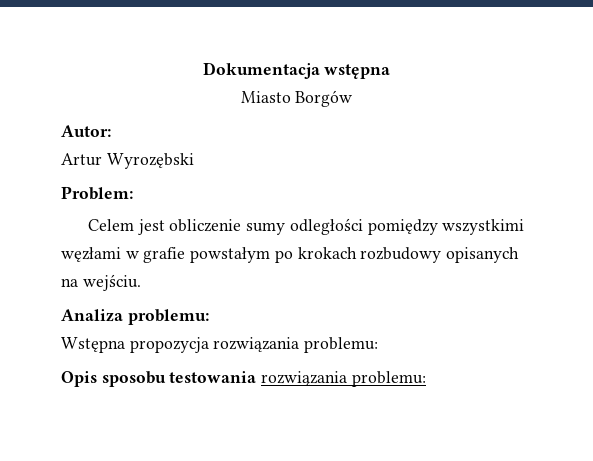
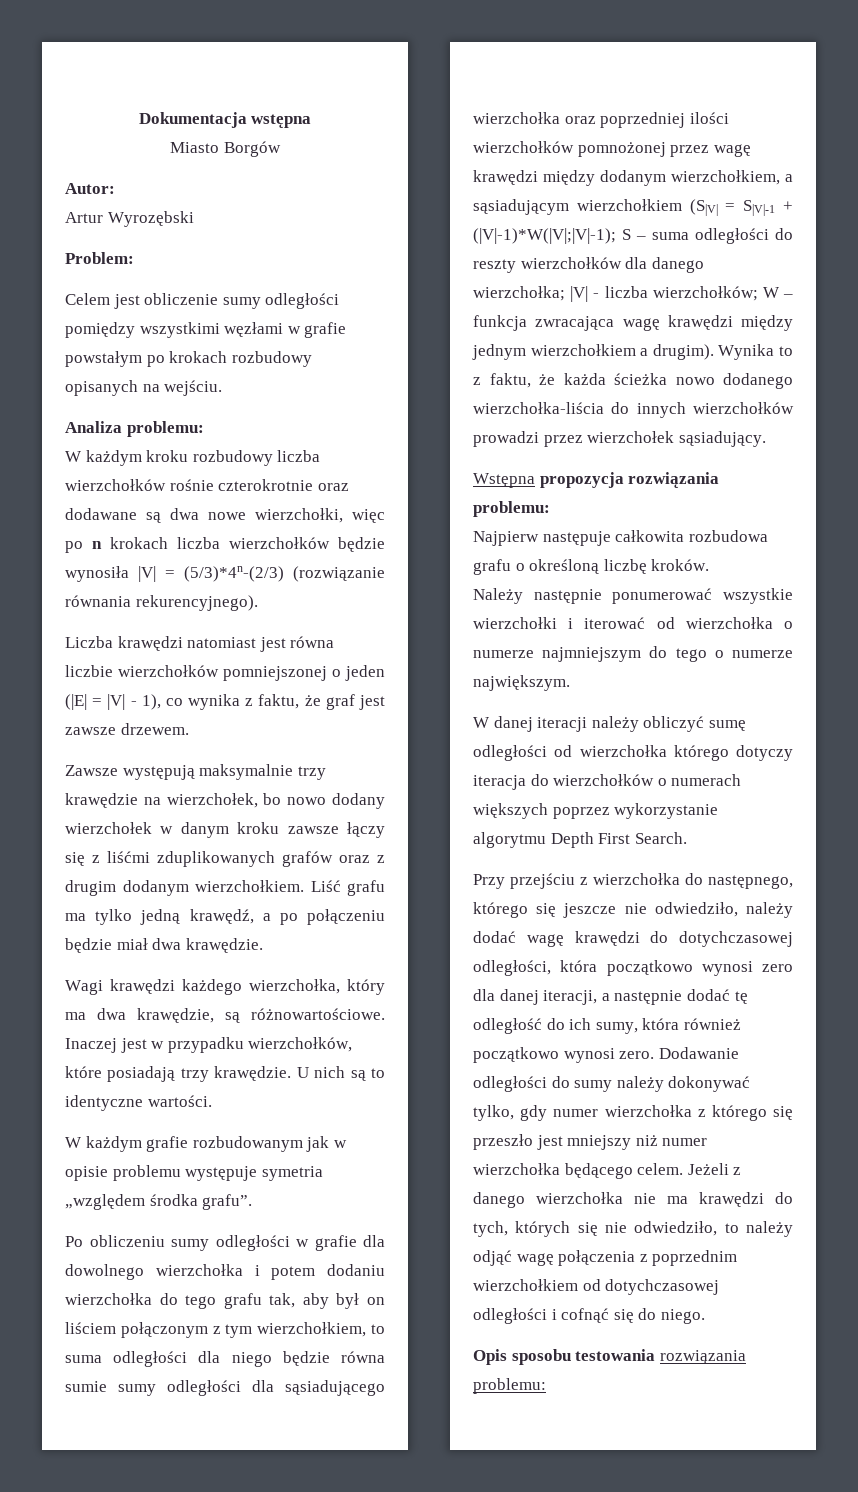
[61,337,379,353] Wstępna propozycja rozwiązania problemu: -> [65,450,321,466] [65,479,349,491] [65,508,385,523] [65,537,385,553] [65,566,385,582] [65,595,258,611] [65,636,335,652] [65,665,385,681] [65,694,386,710] [65,723,189,735] [65,764,326,780] [65,793,386,809] [65,822,385,838] [65,851,385,867] [65,880,385,896] [65,909,385,925] [65,938,263,953] [65,979,385,995] [65,1008,385,1023] [65,1037,353,1053] [65,1066,385,1082] [65,1095,212,1111] [65,1136,347,1152] [65,1165,323,1181] [65,1194,253,1210] [65,1235,385,1251] [65,1264,385,1280] [65,1293,385,1309] [65,1322,386,1338] [65,1351,385,1367] [65,1380,385,1396] [473,112,729,128] [473,141,751,157] [473,170,793,186] [473,199,793,216] [473,228,793,244] [473,257,704,273] [473,286,793,302] [473,315,793,331] [472,344,793,360] [473,373,793,389] [473,402,794,418] [473,431,766,447] [473,472,720,488] [473,501,550,517] [473,530,768,546] [473,559,710,575] [473,588,793,604] [473,617,793,629] [473,646,793,662] [473,675,570,691] [473,716,746,732] [473,745,793,761] [473,774,742,790] [473,803,719,819] [473,832,687,848] [473,873,793,889] [473,902,793,918] [473,931,793,947] [473,960,793,976] [473,989,748,1005] [473,1018,741,1034] [473,1047,739,1063] [473,1076,751,1092] [473,1105,793,1121] [473,1134,708,1150] [473,1163,742,1179] [473,1192,793,1208] [473,1221,793,1237] [473,1250,738,1266] [473,1279,720,1295] [473,1308,705,1324] W każdym kroku rozbudowy liczba wierzchołków rośnie czterokrotnie oraz dodawane są dwa nowe wierzchołki, więc po n krokach liczba wierzchołków będzie wynosiła |V| = (5/3)*4n-(2/3) (rozwiązanie równania rekurencyjnego). // Liczba krawędzi natomiast jest równa liczbie wierzchołków pomniejszonej o jeden (|E| = |V| - 1), co wynika z faktu, że graf jest zawsze drzewem. // Zawsze występują maksymalnie trzy krawędzie na wierzchołek, bo nowo dodany wierzchołek w danym kroku zawsze łączy się z liśćmi zduplikowanych grafów oraz z drugim dodanym wierzchołkiem. Liść grafu ma tylko jedną krawędź, a po połączeniu będzie miał dwa krawędzie. // Wagi krawędzi każdego wierzchołka, który ma dwa krawędzie, są różnowartościowe. Inaczej jest w przypadku wierzchołków, które posiadają trzy krawędzie. U nich są to identyczne wartości. // W każdym grafie rozbudowanym jak w opisie problemu występuje symetria „względem środka grafu”. // Po obliczeniu sumy odległości w grafie dla dowolnego wierzchołka i potem dodaniu wierzchołka do tego grafu tak, aby był on liściem połączonym z tym wierzchołkiem, to suma odległości dla niego będzie równa sumie sumy odległości dla sąsiadującego wierzchołka oraz poprzedniej ilości wierzchołków pomnożonej przez wagę krawędzi między dodanym wierzchołkiem, a sąsiadującym wierzchołkiem (S|V| = S|V|-1 + (|V|-1)*W(|V|;|V|-1); S – suma odległości do reszty wierzchołków dla danego wierzchołka; |V| - liczba wierzchołków; W – funkcja zwracająca wagę krawędzi między jednym wierzchołkiem a drugim). Wynika to z faktu, że każda ścieżka nowo dodanego wierzchołka-liścia do innych wierzchołków prowadzi przez wierzchołek sąsiadujący. // Wstępna propozycja rozwiązania problemu: // Najpierw następuje całkowita rozbudowa grafu o określoną liczbę kroków. // Należy następnie ponumerować wszystkie wierzchołki i iterować od wierzchołka o numerze najmniejszym do tego o numerze największym. // W danej iteracji należy obliczyć sumę odległości od wierzchołka którego dotyczy iteracja do wierzchołków o numerach większych poprzez wykorzystanie algorytmu Depth First Search. // Przy przejściu z wierzchołka do następnego, którego się jeszcze nie odwiedziło, należy dodać wagę krawędzi do dotychczasowej odległości, która początkowo wynosi zero dla danej iteracji, a następnie dodać tę odległość do ich sumy, która również początkowo wynosi zero. Dodawanie odległości do sumy należy dokonywać tylko, gdy numer wierzchołka z którego się przeszło jest mniejszy niż numer wierzchołka będącego celem. Jeżeli z danego wierzchołka nie ma krawędzi do tych, których się nie odwiedziło, to należy odjąć wagę połączenia z poprzednim wierzchołkiem od dotychczasowej odległości i cofnąć się do niego.

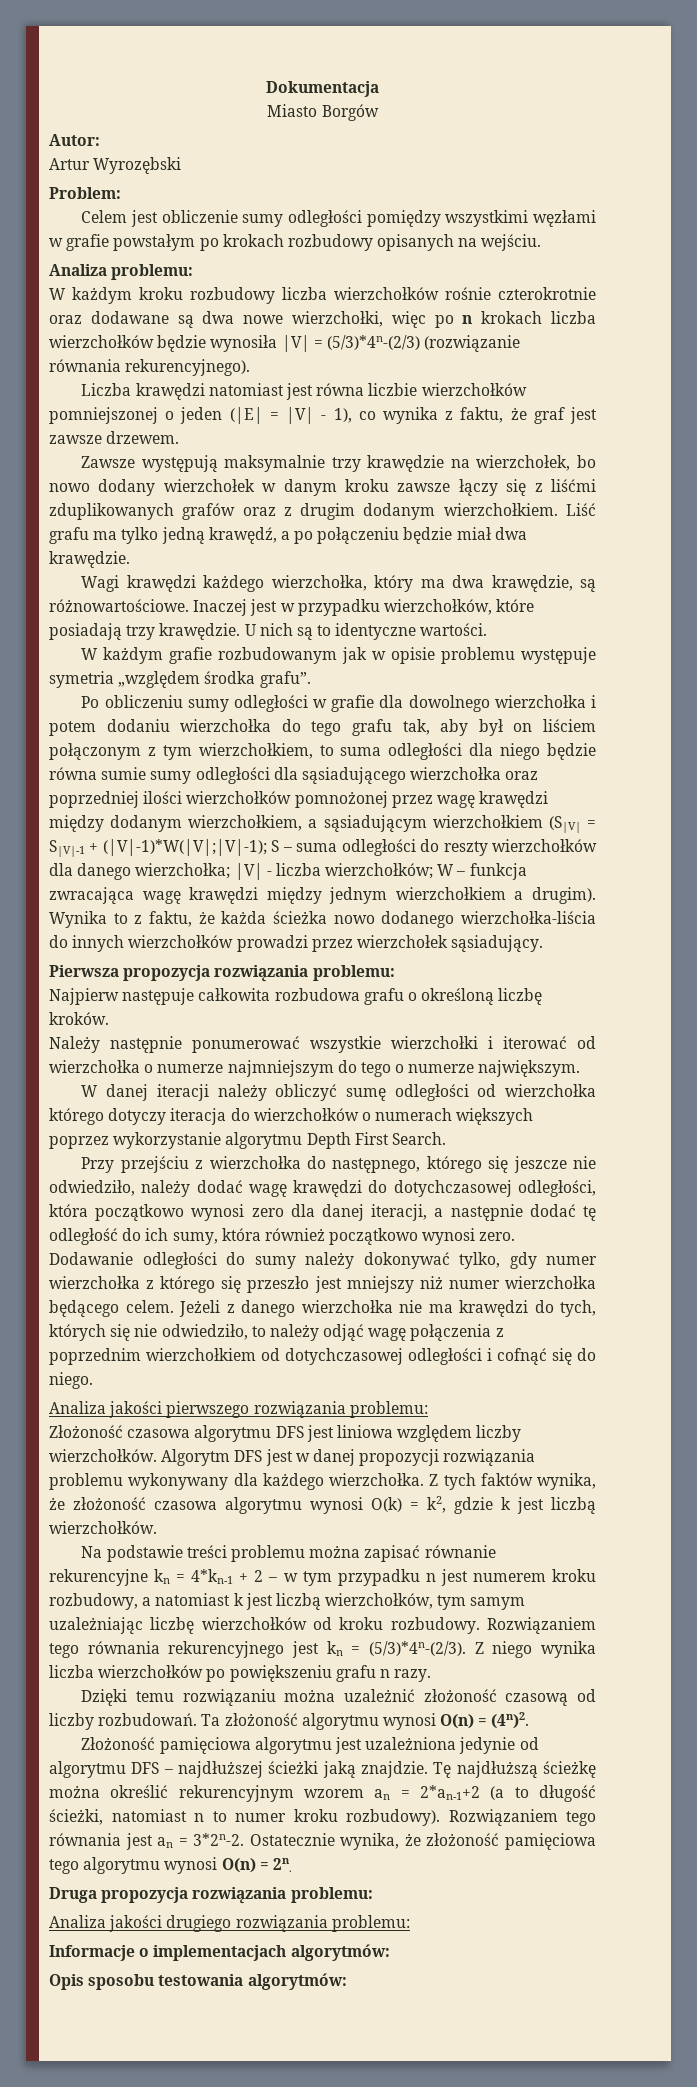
[251,114,312,128] wstępna -> (379, 89) none
[473,473,535,488] Wstępna -> [49,965,119,977] Pierwsza
(705, 1316) none -> [49,1401,428,1418] [49,1425,522,1442] [49,1449,536,1466] [49,1473,596,1490] [49,1496,596,1514] [49,1521,157,1534] [81,1545,496,1562] [49,1569,596,1586] [49,1593,526,1610] [49,1617,596,1634] [49,1641,597,1658] [49,1665,432,1682] [81,1689,596,1706] [49,1712,530,1730] [81,1737,539,1754] [49,1761,596,1778] [49,1785,596,1802] [49,1809,596,1826] [49,1833,596,1850] [49,1857,292,1874] [49,1887,373,1904] [49,1915,410,1932] [49,1944,390,1961] // Analiza jakości pierwszego rozwiązania problemu: // Złożoność czasowa algorytmu DFS jest liniowa względem liczby wierzchołków. Algorytm DFS jest w danej propozycji rozwiązania problemu wykonywany dla każdego wierzchołka. Z tych faktów wynika, że złożoność czasowa algorytmu wynosi O(k) = k2, gdzie k jest liczbą wierzchołków. // Na podstawie treści problemu można zapisać równanie rekurencyjne kn = 4*kn-1 + 2 – w tym przypadku n jest numerem kroku rozbudowy, a natomiast k jest liczbą wierzchołków, tym samym uzależniając liczbę wierzchołków od kroku rozbudowy. Rozwiązaniem tego równania rekurencyjnego jest kn = (5/3)*4n-(2/3). Z niego wynika liczba wierzchołków po powiększeniu grafu n razy. // Dzięki temu rozwiązaniu można uzależnić złożoność czasową od liczby rozbudowań. Ta złożoność algorytmu wynosi O(n) = (4n)2. // Złożoność pamięciowa algorytmu jest uzależniona jedynie od algorytmu DFS – najdłuższej ścieżki jaką znajdzie. Tę najdłuższą ścieżkę można określić rekurencyjnym wzorem an = 2*an-1+2 (a to długość ścieżki, natomiast n to numer kroku rozbudowy). Rozwiązaniem tego równania jest an = 3*2n-2. Ostatecznie wynika, że złożoność pamięciowa tego algorytmu wynosi O(n) = 2n. // Druga propozycja rozwiązania problemu: // Analiza jakości drugiego rozwiązania problemu: // Informacje o implementacjach algorytmów:
[659,1350,746,1364] [473,1378,546,1394] rozwiązania problemu: -> [247,1973,347,1990] algorytmów:

